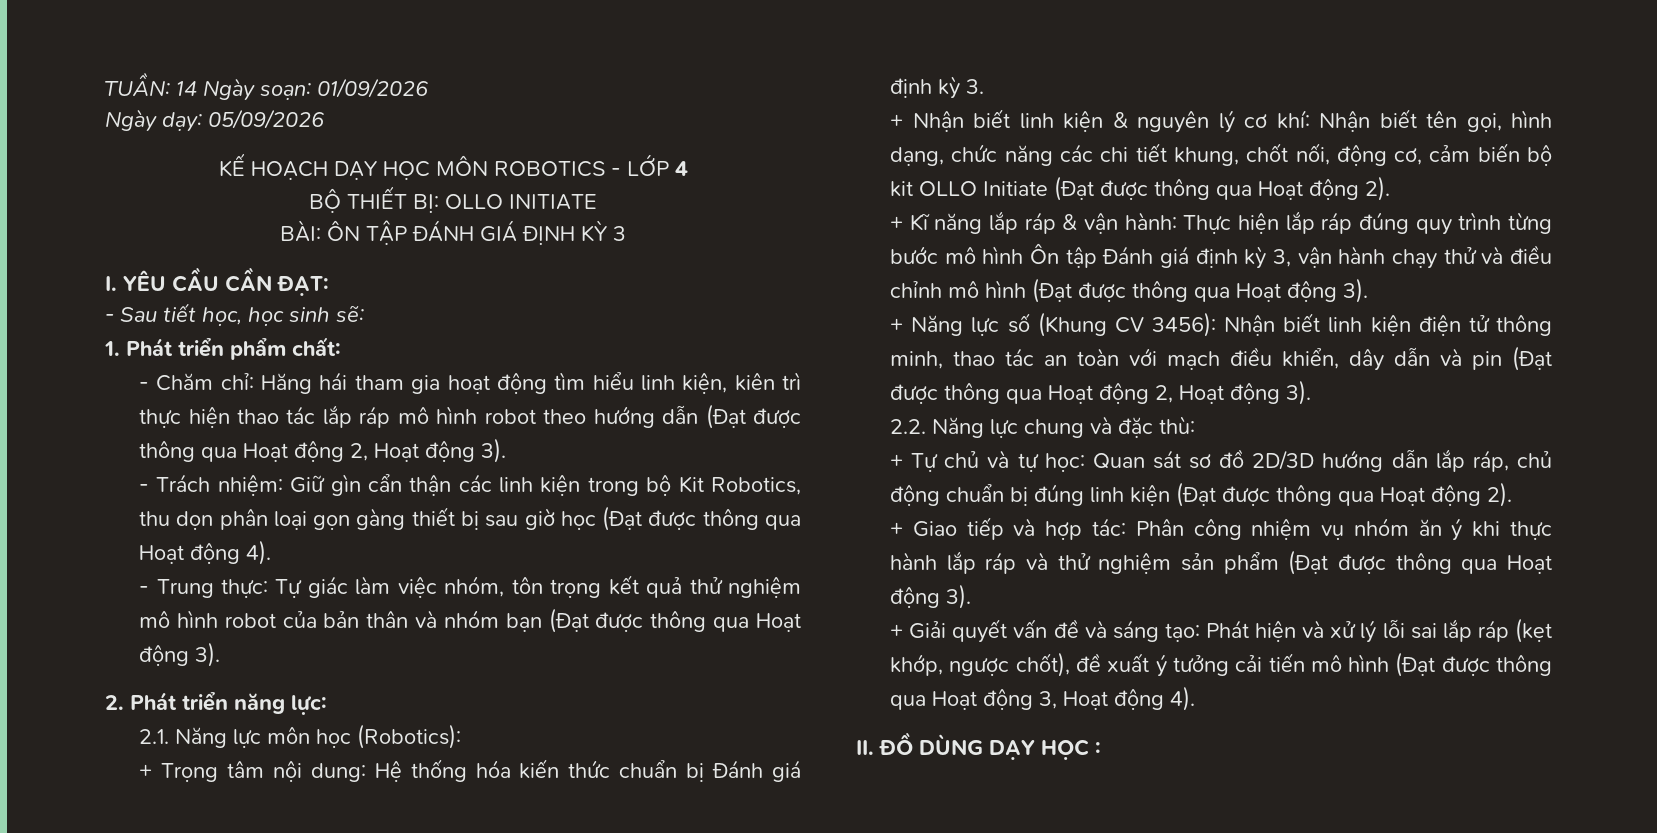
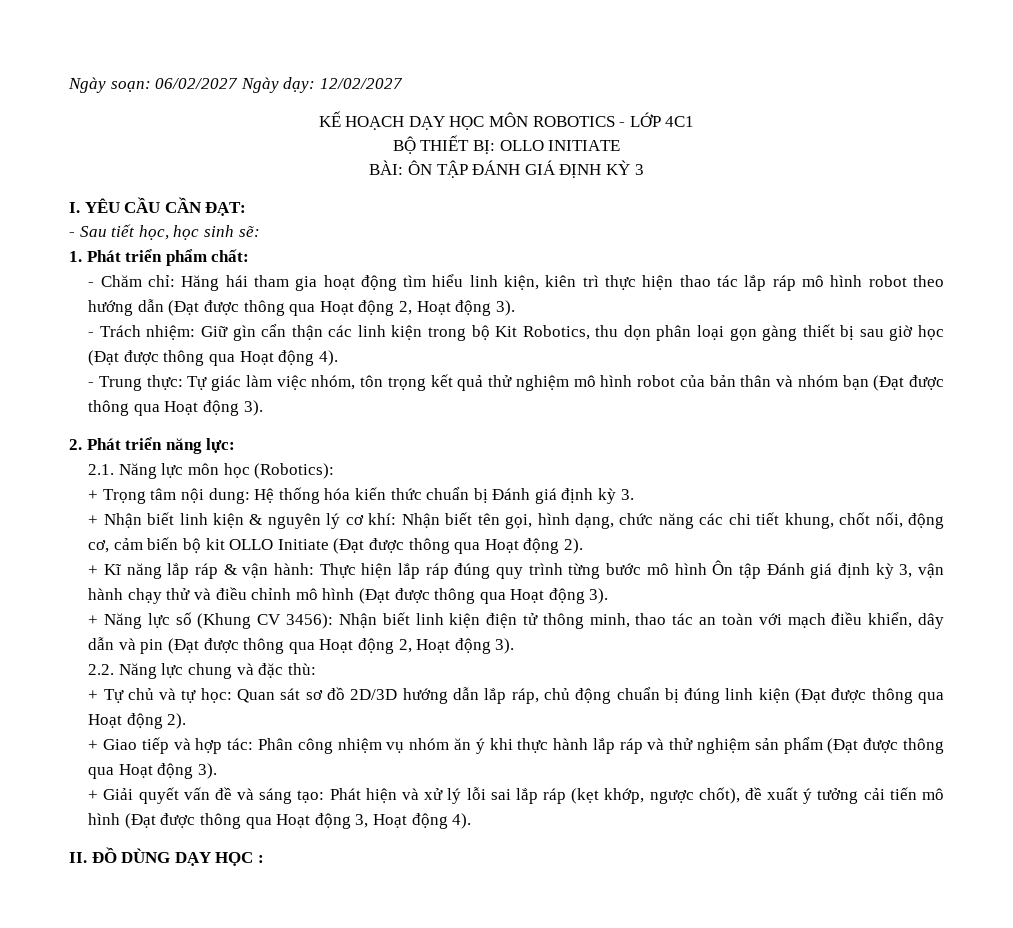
[105,72,197,97] TUẦN: 14 -> (68, 85) none
[317,78,429,98] 01/09/2026 // -> [155,78,239,89] 06/02/2027
[208,109,325,129] 05/09/2026 -> [319,78,403,89] 12/02/2027
[674,161,688,176] 4 -> [665,116,695,127] 4C1

